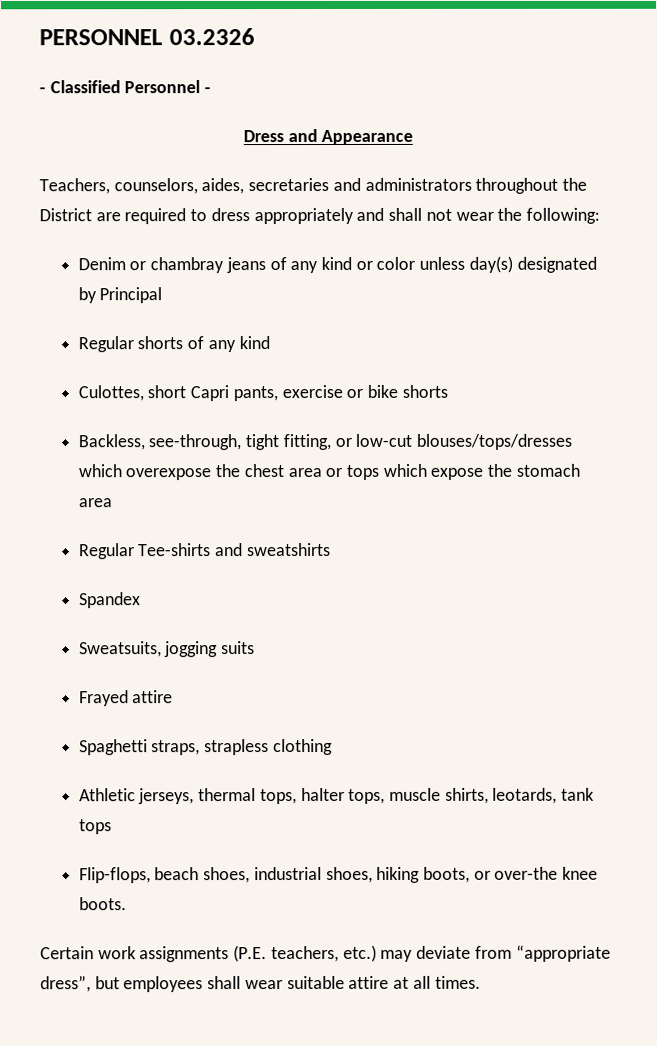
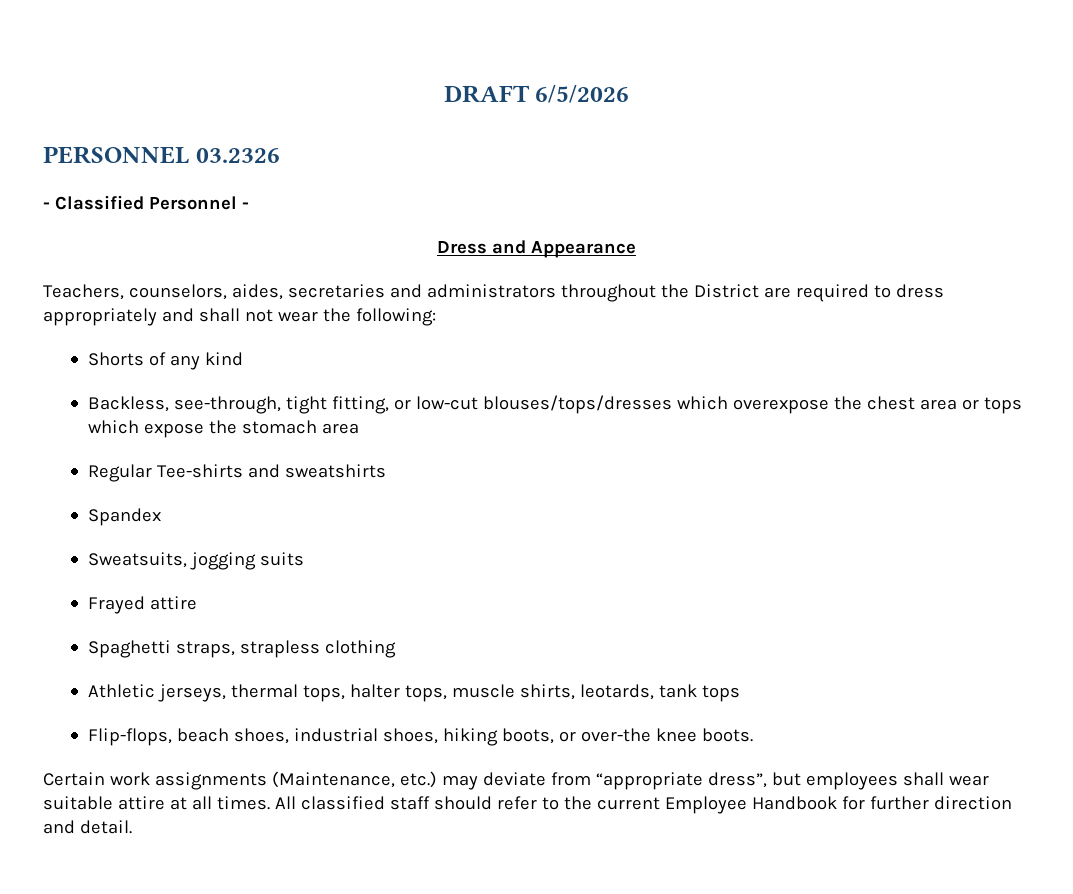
(39, 37) none -> [443,84,630,103] DRAFT 6/5/2026 //
[77,255,597,274] [77,287,163,304] [77,336,270,353] [77,384,448,402] Denim or chambray jeans of any kind or color unless day(s) designated by Principal // Regular shorts of any kind // Culottes, short Capri pants, exercise or bike shorts -> [88,352,244,370] Shorts of any kind
[233,945,339,963] (P.E. teachers, -> [271,771,395,788] (Maintenance,
(481, 982) none -> [274,796,1012,814] [43,820,132,834] All classified staff should refer to the current Employee Handbook for further direction and detail.

